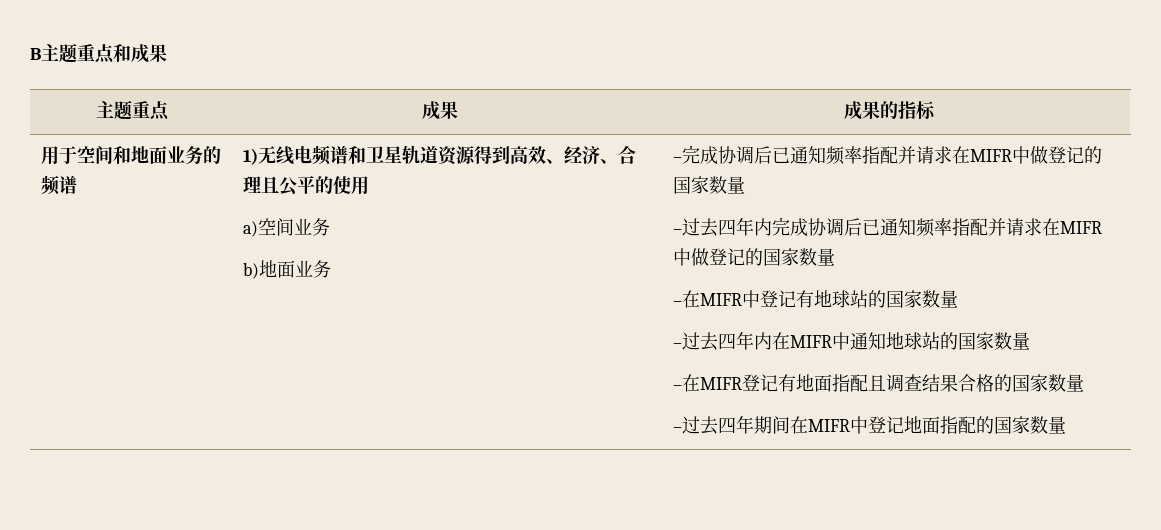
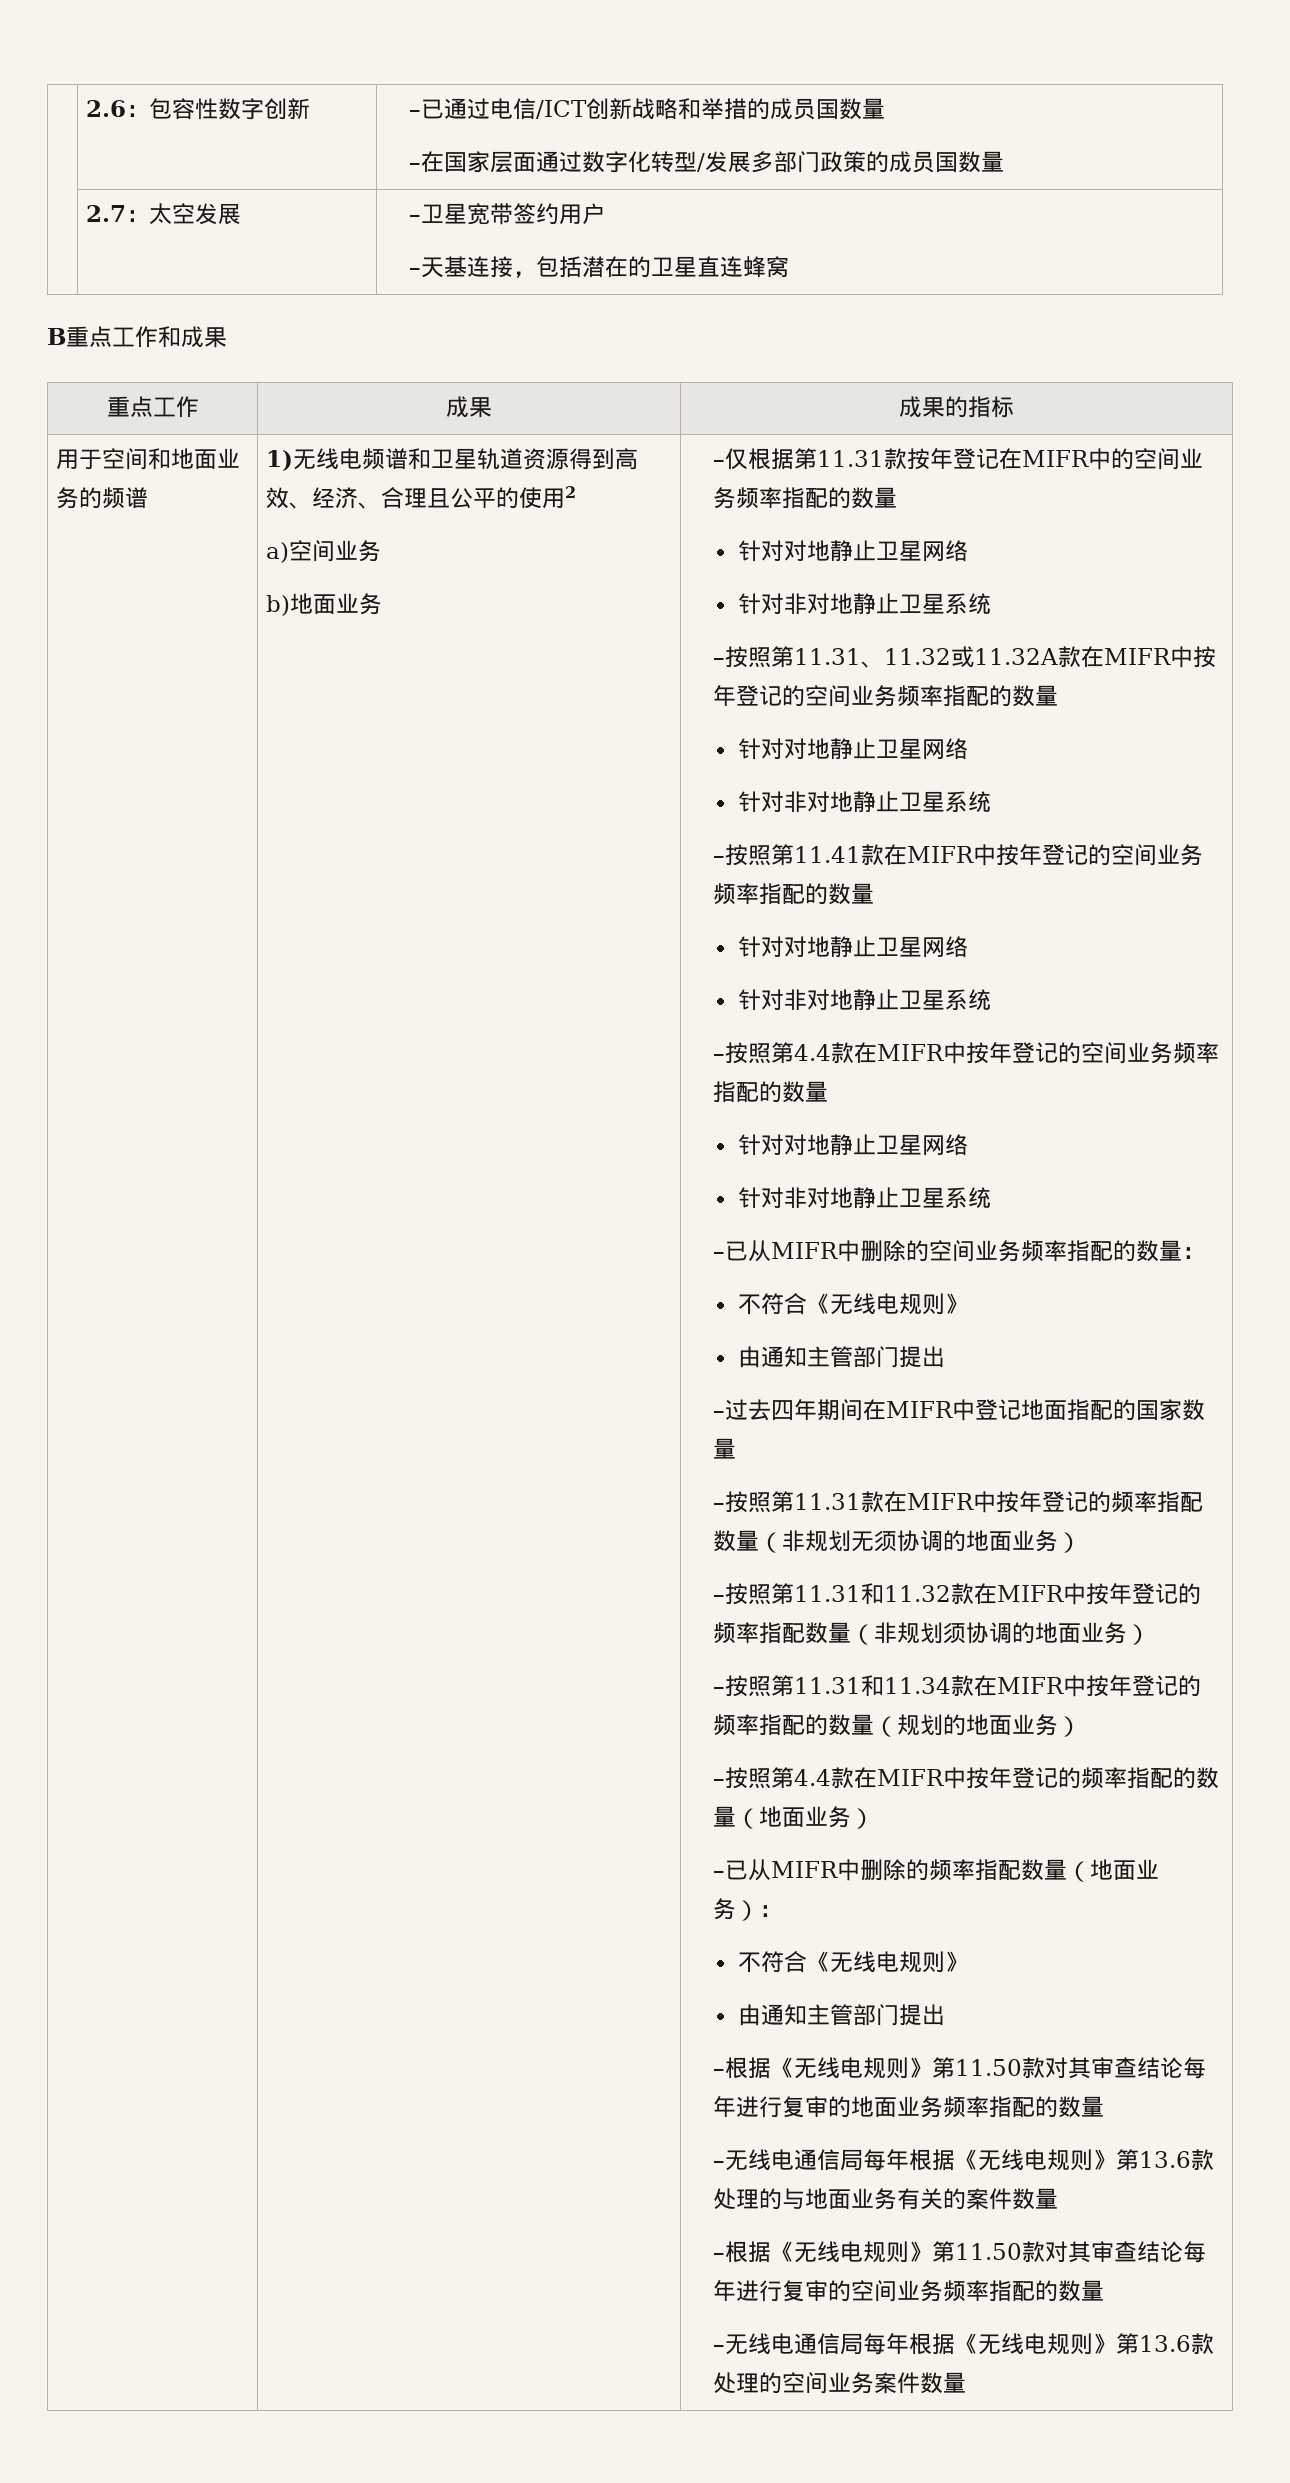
[30,43,115,64] B主题重点 -> [86,98,311,120] [408,98,885,120] [408,151,1004,173] [86,203,242,225] [408,203,605,225] [408,256,789,278] [47,326,158,348] | 2.6：包容性数字创新 | –已通过电信/ICT创新战略和举措的成员国数量 // –在国家层面通过数字化转型/发展多部门政策的成员国数量 // | 2.7：太空发展 | –卫星宽带签约用户 // –天基连接，包括潜在的卫星直连蜂窝 // B重点工作
[95,100,170,121] 主题重点 -> [106,396,199,418] 重点工作
(369, 185) none -> [565,486,577,498] 2
[682,145,1103,165] [673,176,746,194] [673,217,1103,237] [673,248,836,266] [673,290,959,308] [673,331,1031,351] [673,374,1085,392] 完成协调后已通知频率指配并请求在MIFR中做登记的国家数量 // –过去四年内完成协调后已通知频率指配并请求在MIFR中做登记的国家数量 // –在MIFR中登记有地球站的国家数量 // –过去四年内在MIFR中通知地球站的国家数量 // –在MIFR登记有地面指配且调查结果合格的国家数量 -> [724,448,1203,470] [712,487,897,509] [738,540,969,562] [738,593,992,615] [712,646,1216,668] [712,685,1058,707] [738,738,969,760] [738,791,992,813] [712,844,1203,866] [712,883,874,905] [738,936,969,958] [738,989,992,1011] [712,1042,1219,1064] [712,1081,828,1103] [738,1134,969,1156] [738,1187,992,1209] [712,1240,1205,1262] [738,1293,969,1315] [738,1346,946,1368] 仅根据第11.31款按年登记在MIFR中的空间业务频率指配的数量 // 针对对地静止卫星网络 // 针对非对地静止卫星系统 // –按照第11.31、11.32或11.32A款在MIFR中按年登记的空间业务频率指配的数量 // 针对对地静止卫星网络 // 针对非对地静止卫星系统 // –按照第11.41款在MIFR中按年登记的空间业务频率指配的数量 // 针对对地静止卫星网络 // 针对非对地静止卫星系统 // –按照第4.4款在MIFR中按年登记的空间业务频率指配的数量 // 针对对地静止卫星网络 // 针对非对地静止卫星系统 // –已从MIFR中删除的空间业务频率指配的数量： // 不符合《无线电规则》 // 由通知主管部门提出
(1067, 425) none -> [712,1491,1203,1513] [712,1530,1081,1553] [712,1583,1201,1605] [712,1622,1150,1645] [712,1675,1201,1697] [712,1714,1081,1737] [712,1767,1219,1789] [712,1806,874,1829] [712,1859,1159,1882] [712,1898,782,1921] [738,1951,969,1973] [738,2004,946,2026] [712,2057,1206,2079] [712,2096,1104,2118] [712,2149,1214,2171] [712,2188,1058,2210] [712,2241,1206,2263] [712,2280,1104,2302] [712,2333,1214,2355] [712,2372,966,2394] // –按照第11.31款在MIFR中按年登记的频率指配数量（非规划无须协调的地面业务） // –按照第11.31和11.32款在MIFR中按年登记的频率指配数量（非规划须协调的地面业务） // –按照第11.31和11.34款在MIFR中按年登记的频率指配的数量（规划的地面业务） // –按照第4.4款在MIFR中按年登记的频率指配的数量（地面业务） // –已从MIFR中删除的频率指配数量（地面业务）： // 不符合《无线电规则》 // 由通知主管部门提出 // –根据《无线电规则》第11.50款对其审查结论每年进行复审的地面业务频率指配的数量 // –无线电通信局每年根据《无线电规则》第13.6款处理的与地面业务有关的案件数量 // –根据《无线电规则》第11.50款对其审查结论每年进行复审的空间业务频率指配的数量 // –无线电通信局每年根据《无线电规则》第13.6款处理的空间业务案件数量

